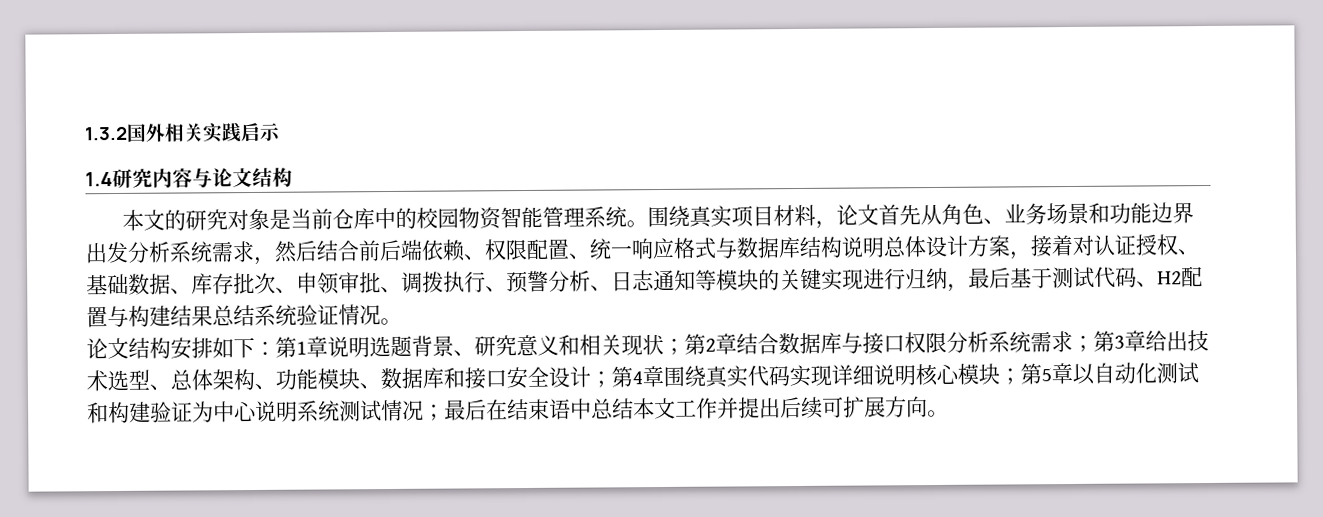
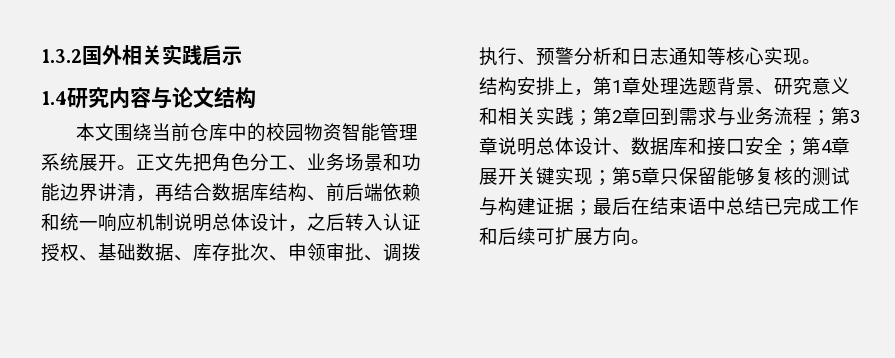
[164,208,292,231] 的研究对象是 -> [114,123,153,141] 围绕
[626,203,985,229] 。围绕真实项目材料，论文首先从角色 -> [79,153,288,172] 展开。正文先把角色分工
[85,234,1094,265] 出发分析系统需求，然后结合前后端依赖、权限配置、统一响应格式与数据库结构说明总体设计方案，接着对 -> [98,183,421,202] [41,213,383,232] 讲清，再结合数据库结构、前后端依赖和统一响应机制说明总体设计，之后转入
[590,285,612,292] 、 -> [612,47,631,65] 和
[716,266,1203,292] [86,304,381,328] 模块的关键实现进行归纳，最后基于测试代码、H2配置与构建结果总结系统验证情况 -> [726,47,802,65] 核心实现
[86,337,129,360] 论文 -> (821, 61) none
[212,336,276,359] 如下： -> [555,77,593,96] 上，
[327,336,370,358] 说明 -> [641,77,679,95] 处理
[621,333,664,356] 现状 -> [536,107,574,125] 实践
[736,329,1209,355] [86,368,360,392] 结合数据库与接口权限分析系统需求；第3章给出技术选型、总体架构、功能模块 -> [641,107,860,126] [479,137,612,156] 回到需求与业务流程；第3章说明总体设计
[548,366,591,388] 设计 -> (783, 146) none
[663,362,1199,388] [87,399,424,424] 围绕真实代码实现详细说明核心模块；第5章以自动化测试和构建验证为中心说明系统测试情况 -> [479,167,850,186] [479,197,574,216] 展开关键实现；第5章只保留能够复核的测试与构建证据
[633,397,781,420] 本文工作并提出 -> [764,197,859,215] [479,227,498,245] 已完成工作和

